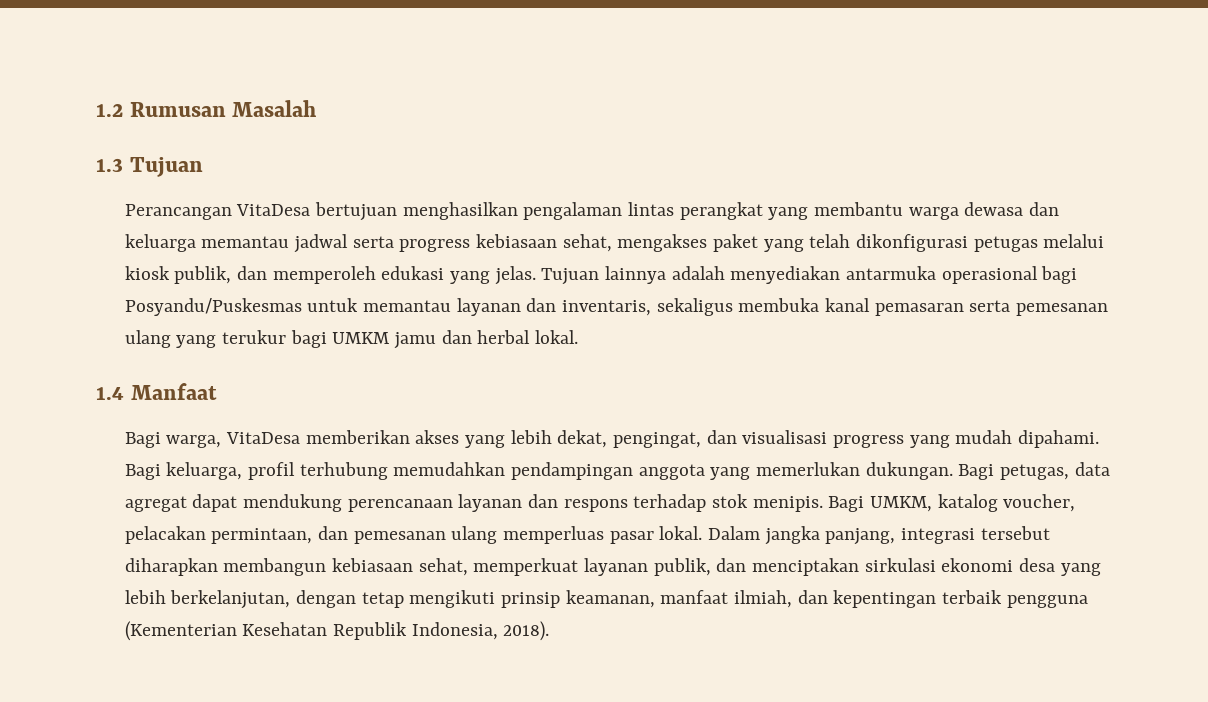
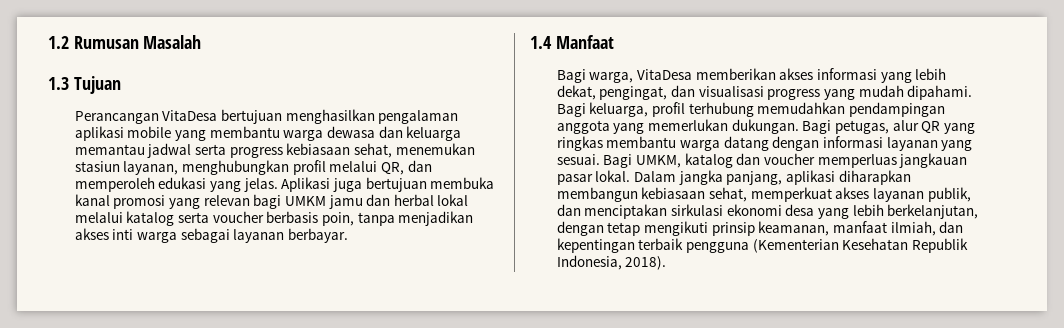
[628,202,763,220] lintas perangkat -> [74,126,172,141] aplikasi mobile
[617,234,1105,252] [124,266,232,284] mengakses paket yang telah dikonfigurasi petugas melalui kiosk publik, -> [395,143,475,155] [74,160,404,175] menemukan stasiun layanan, menghubungkan profil melalui QR,
[541,266,1078,285] [124,298,1109,316] [124,330,287,348] Tujuan lainnya adalah menyediakan antarmuka operasional bagi Posyandu/Puskesmas untuk memantau layanan dan inventaris, sekaligus membuka kanal pemasaran serta pemesanan ulang yang terukur -> [281,177,495,192] [74,194,250,209] Aplikasi juga bertujuan membuka kanal promosi yang relevan
[535,330,579,344] lokal. -> [437,194,469,206] [74,211,474,226] [74,228,348,243] lokal melalui katalog serta voucher berbasis poin, tanpa menjadikan akses inti warga sebagai layanan berbayar.
(460, 437) none -> [816,68,877,80] informasi
[1074,462,1110,476] [124,494,1076,512] [124,526,605,544] data agregat dapat mendukung perencanaan layanan dan respons terhadap stok menipis. Bagi UMKM, katalog voucher, pelacakan permintaan, dan pemesanan ulang memperluas -> [892,120,975,134] [556,136,973,151] [556,153,968,168] alur QR yang ringkas membantu warga datang dengan informasi layanan yang sesuai. Bagi UMKM, katalog dan voucher memperluas jangkauan
[901,526,1050,544] integrasi tersebut -> [785,170,835,185] aplikasi
(579, 567) none -> [835,187,870,199] akses

